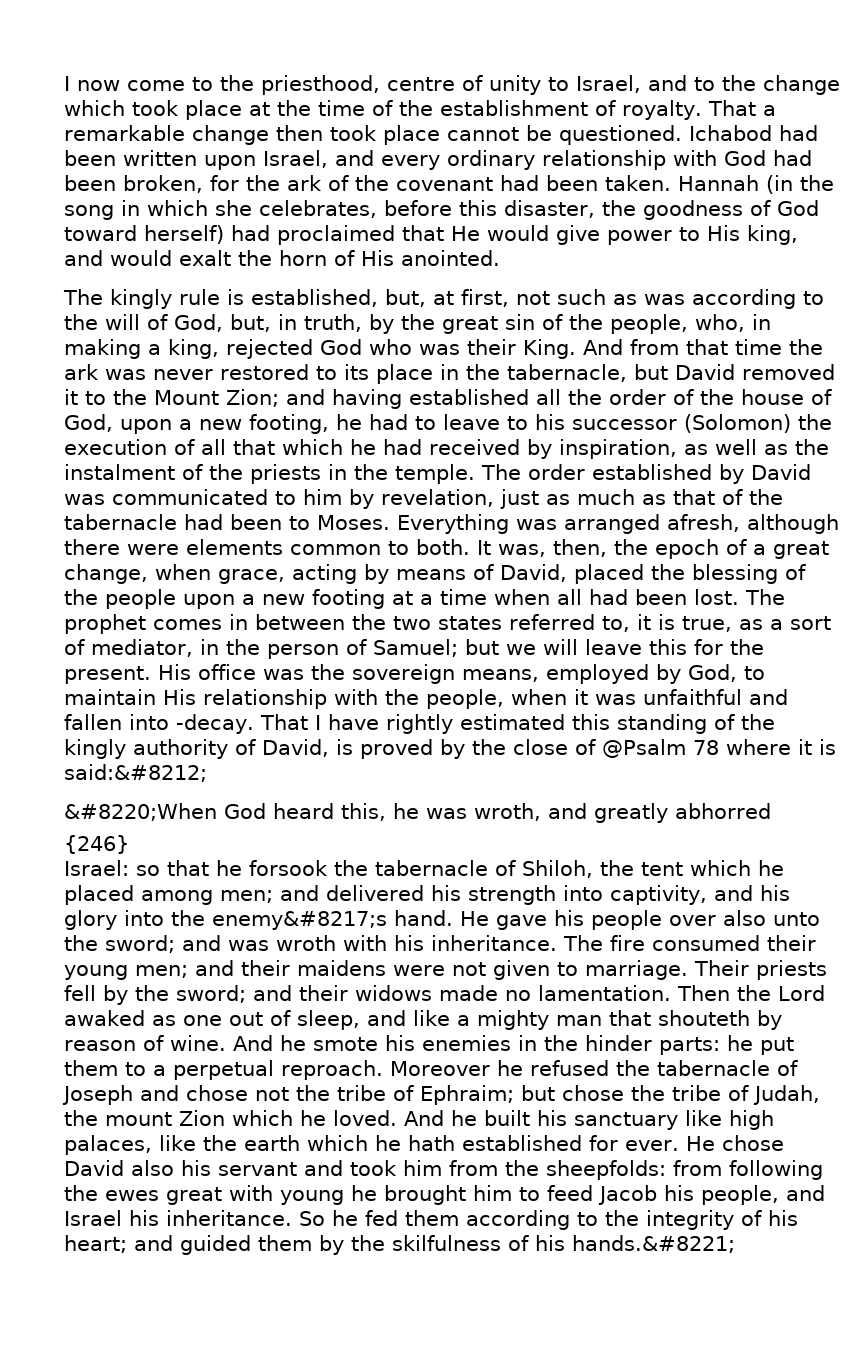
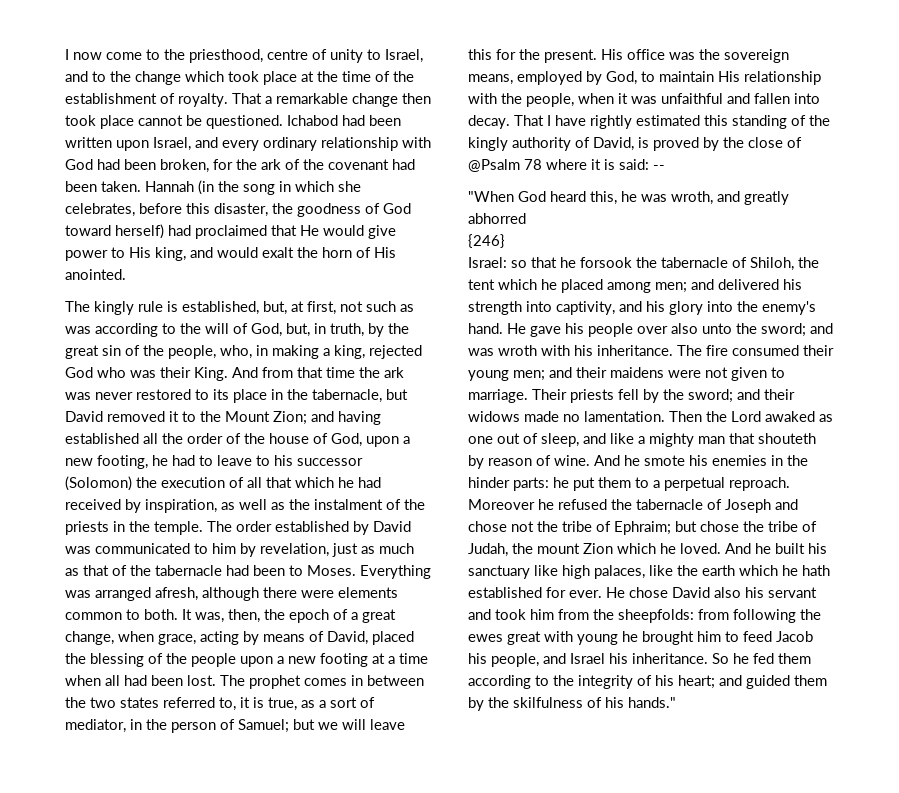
[176,714,254,734] -decay. -> [468,115,510,129] decay.
[64,764,207,782] [64,803,217,821] said:&#8212; // &#8220;When -> [619,159,665,170] [468,191,514,202] said: -- // "When
[212,911,387,930] enemy&#8217;s -> [762,301,816,315] enemy's
[572,1235,735,1253] hands.&#8221; -> [628,697,676,708] hands."

